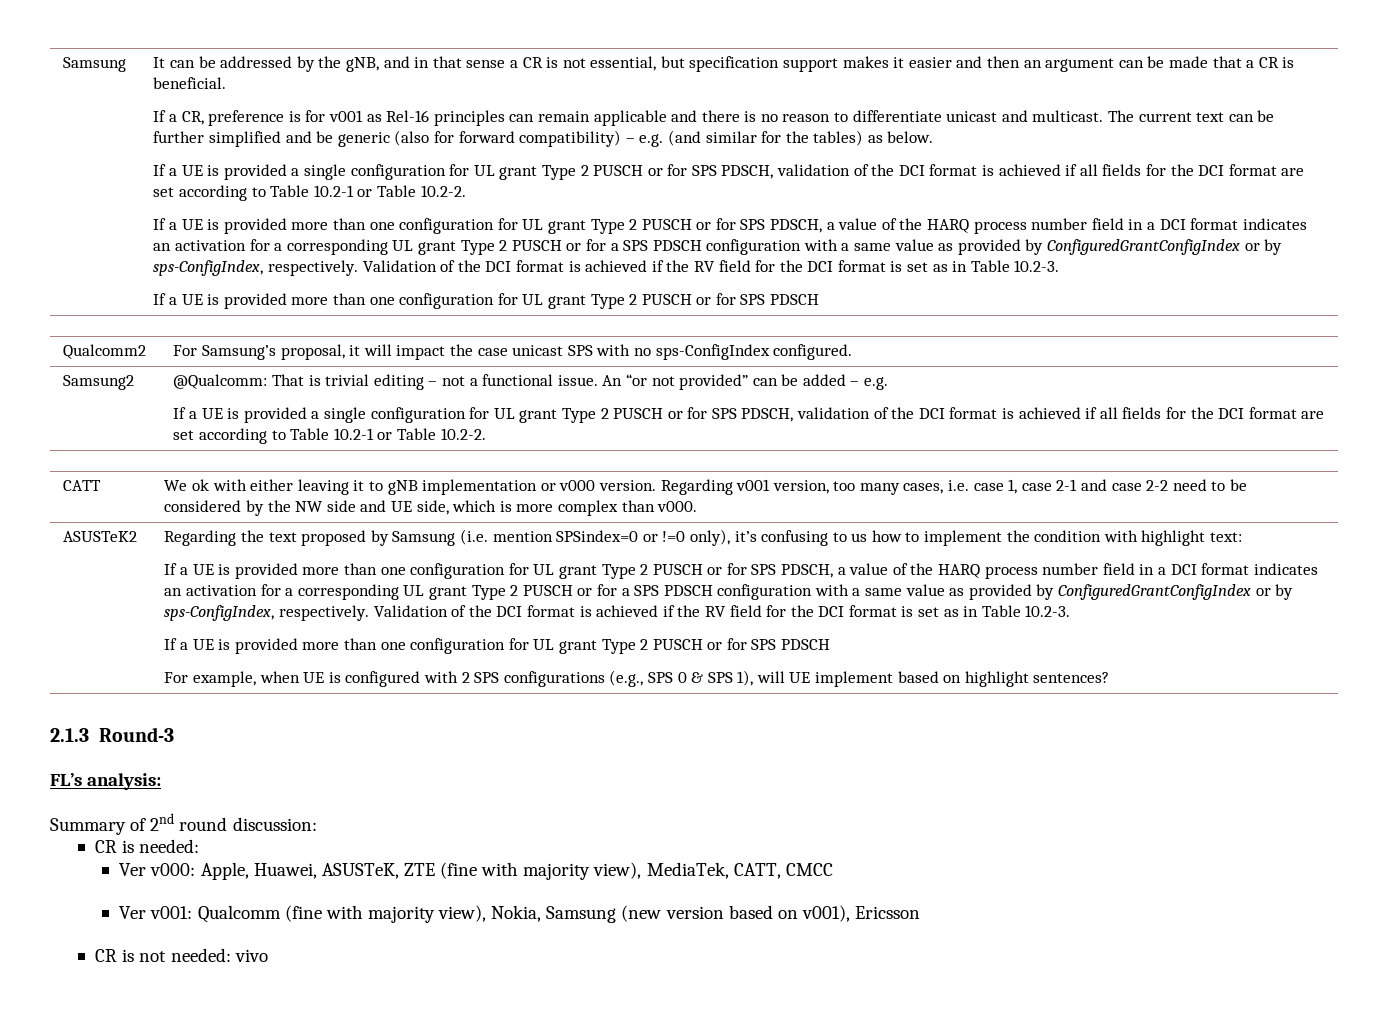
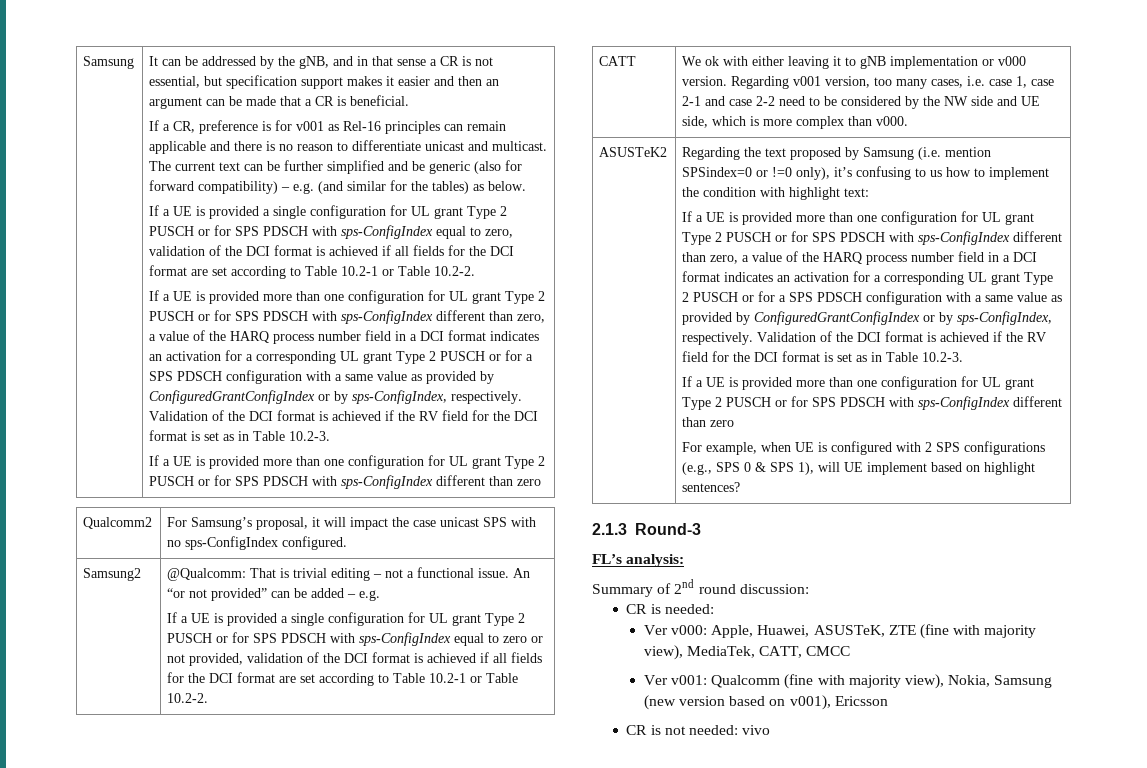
[721,165,774,179] PDSCH, -> [263,225,514,239] PDSCH with sps-ConfigIndex equal to zero,
[770,219,823,233] PDSCH, -> [263,310,546,324] PDSCH with sps-ConfigIndex different than zero,
(820, 299) none -> [312,475,542,489] with sps-ConfigIndex different than zero
[741,408,794,422] PDSCH, -> [281,632,544,646] [167,653,244,666] PDSCH with sps-ConfigIndex equal to zero or not provided,
[781,564,834,578] PDSCH, -> [840,231,1063,245] [682,252,739,264] PDSCH with sps-ConfigIndex different than zero,
(831, 644) none -> [889,396,1063,410] [682,417,735,427] with sps-ConfigIndex different than zero

